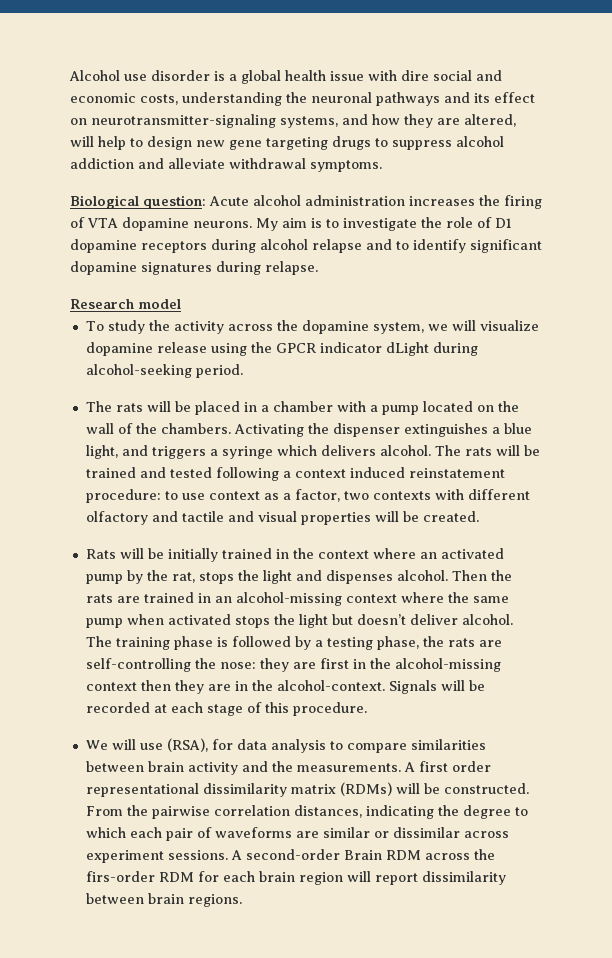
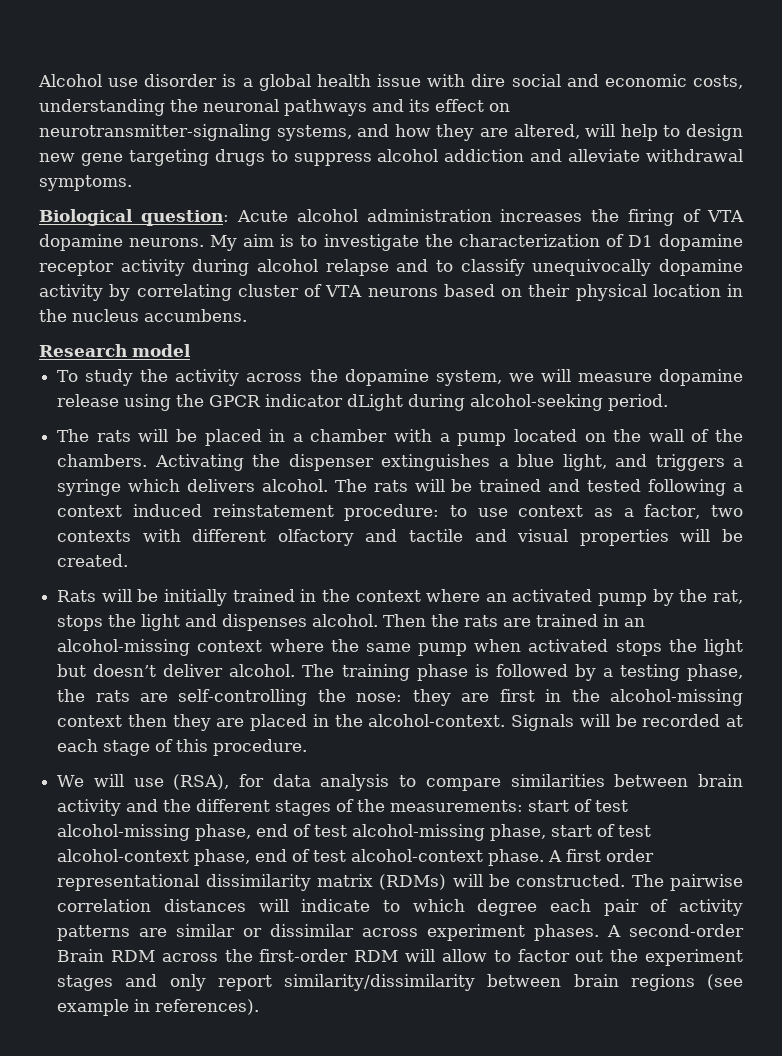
[446,217,473,228] role -> [458,234,600,247] characterization
[141,241,207,253] receptors -> [39,259,185,276] receptor activity
[413,239,542,253] [70,261,318,275] identify significant dopamine signatures during relapse. -> [460,259,744,276] [39,284,743,301] [39,309,247,322] classify unequivocally dopamine activity by correlating cluster of VTA neurons based on their physical location in the nucleus accumbens.
[479,320,539,331] visualize -> [577,373,652,382] measure
(231, 687) none -> [250,714,308,731] placed
[296,763,401,772] measurements. -> [196,799,629,816] [57,824,652,841] [57,849,545,866] different stages of the measurements: start of test alcohol-missing phase, end of test alcohol-missing phase, start of test alcohol-context phase, end of test alcohol-context phase.
[85,805,511,819] From the pairwise correlation distances, indicating the degree -> [631,874,743,891] [57,899,371,912] The pairwise correlation distances will indicate
(126, 832) none -> [477,899,538,916] degree
[214,827,292,838] waveforms -> [679,899,743,916] [57,925,131,941] activity patterns
[167,850,228,860] sessions. -> [534,924,600,941] phases.
[85,871,506,885] [85,893,242,907] firs-order RDM for each brain region will report dissimilarity between brain regions. -> [259,949,743,966] [57,974,744,991] [57,999,260,1016] first-order RDM will allow to factor out the experiment stages and only report similarity/dissimilarity between brain regions (see example in references).

